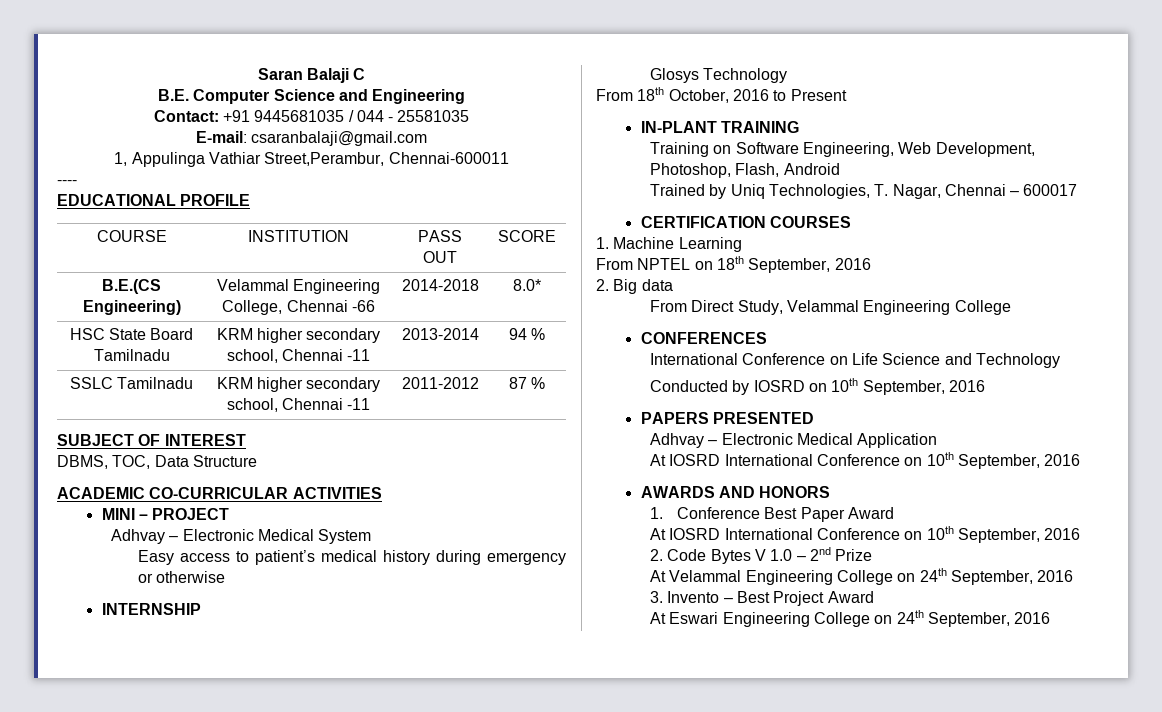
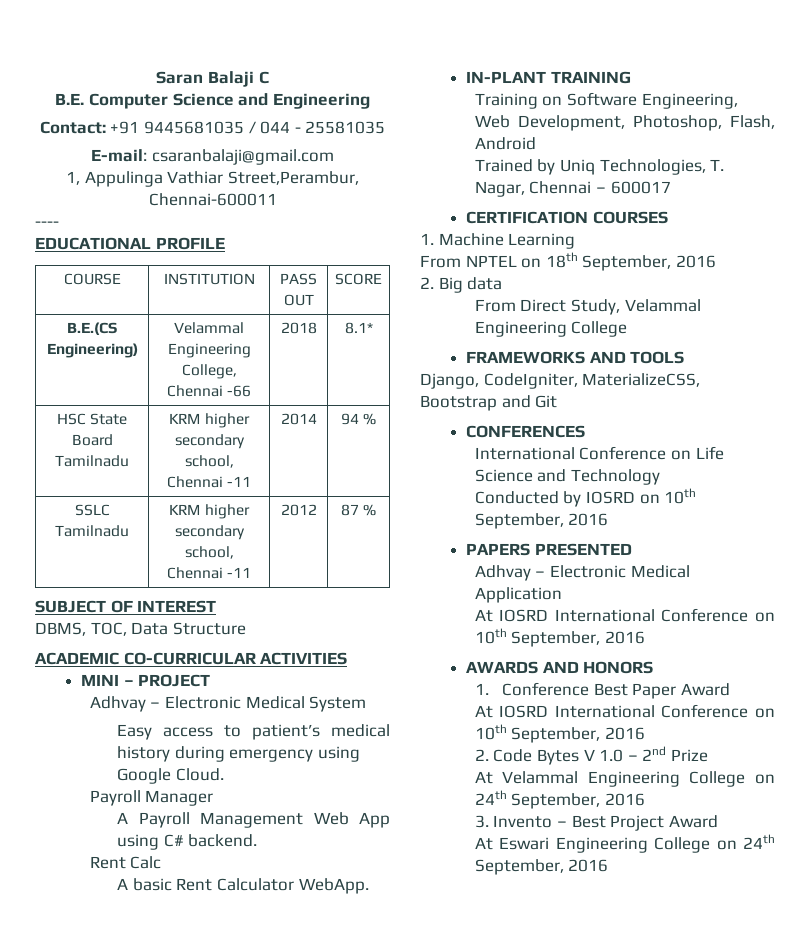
[401,279,479,291] [513,279,541,291] 2014-2018 | 8.0* -> [280,322,317,334] [344,322,373,334] 2018 | 8.1*
[401,328,479,340] 2013-2014 -> [280,413,317,425] 2014
[401,377,479,389] 2011-2012 -> [280,504,317,516] 2012
[137,571,226,583] [101,603,201,615] [649,68,788,83] [596,87,847,103] or otherwise // INTERNSHIP // Glosys Technology // From 18th October, 2016 to Present -> [317,746,360,762] [117,768,224,784] [89,790,214,806] [117,812,390,828] [117,834,258,850] [89,856,162,869] [117,878,369,894] using Google Cloud. // Payroll Manager // A Payroll Management Web App using C# backend. // Rent Calc // A basic Rent Calculator WebApp.
(1011, 307) none -> [466,351,685,364] [420,373,701,389] [420,395,558,411] // FRAMEWORKS AND TOOLS // Django, CodeIgniter, MaterializeCSS, Bootstrap and Git

